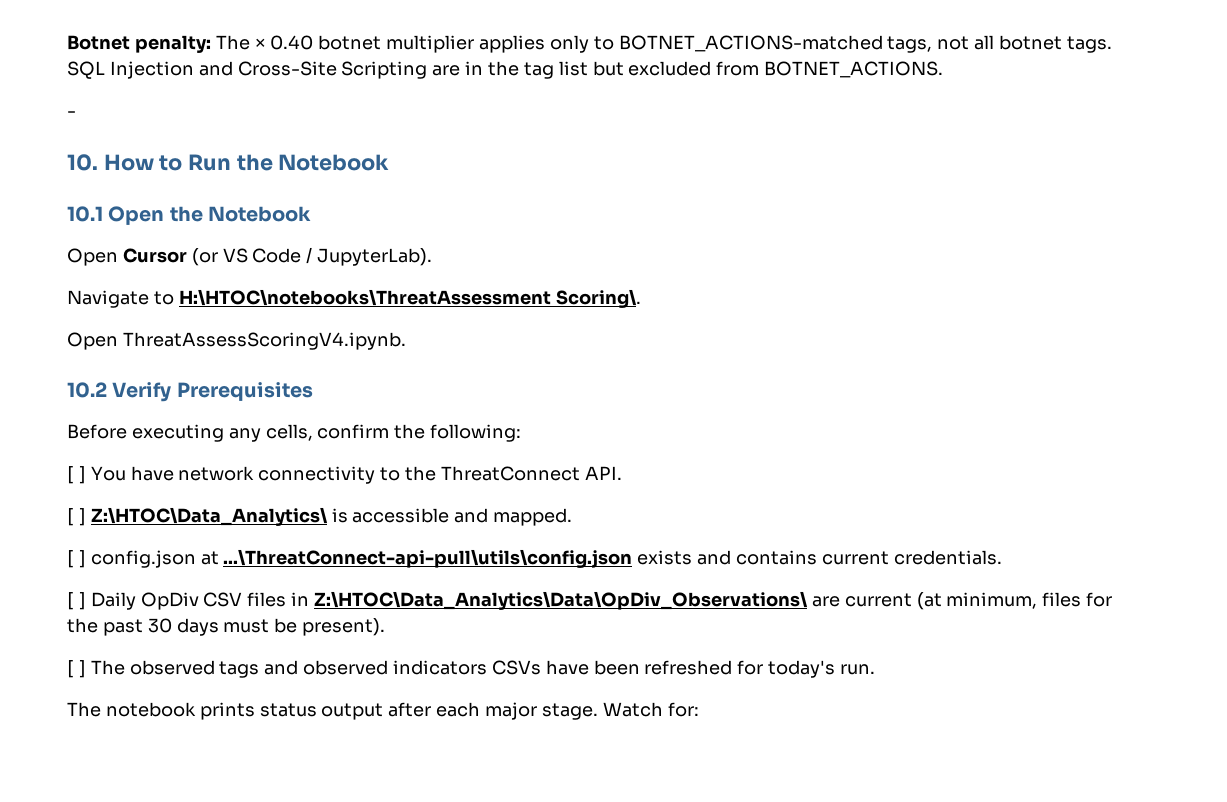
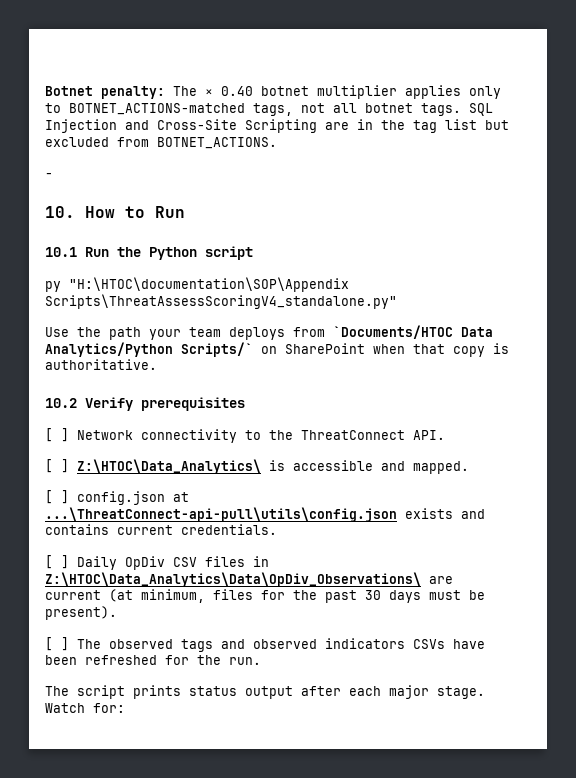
[236,154,390,171] the Notebook -> (185, 212) none
[108,206,311,225] [67,247,433,266] [67,289,641,308] [67,332,406,350] [67,382,313,402] [67,424,522,442] [67,466,255,484] Open the Notebook // Open Cursor (or VS Code / JupyterLab). // Navigate to H:\HTOC\notebooks\ThreatAssessment Scoring\. // Open ThreatAssessScoringV4.ipynb. // 10.2 Verify Prerequisites // Before executing any cells, confirm the following: // [ ] You have network -> [85,246,253,260] [45,277,349,292] [45,294,397,309] [45,325,493,340] [45,342,509,357] [45,359,157,370] [45,397,245,411] [45,428,133,442] Run the Python script // py "H:\HTOC\documentation\SOP\Appendix Scripts\ThreatAssessScoringV4_standalone.py" // Use the path your team deploys from `Documents/HTOC Data Analytics/Python Scripts/` on SharePoint when that copy is authoritative. // 10.2 Verify prerequisites // [ ] Network
[768,660,836,678] today's -> [197,655,221,665] the
[105,702,196,717] notebook -> [77,685,125,699] script

